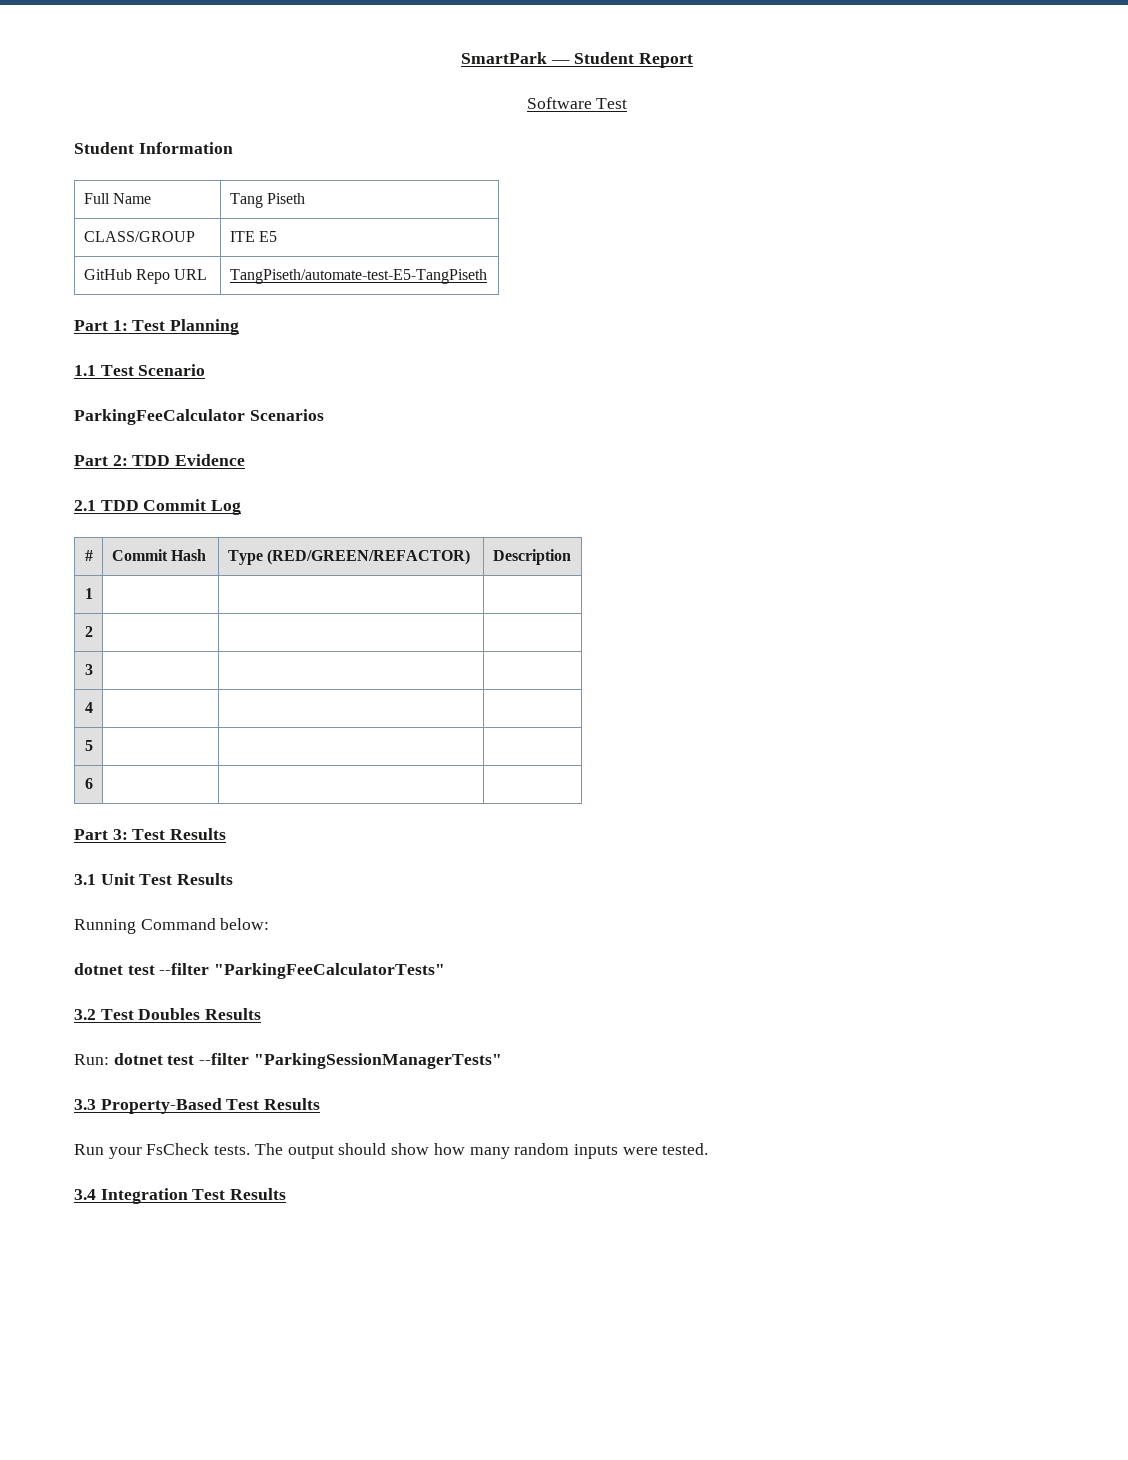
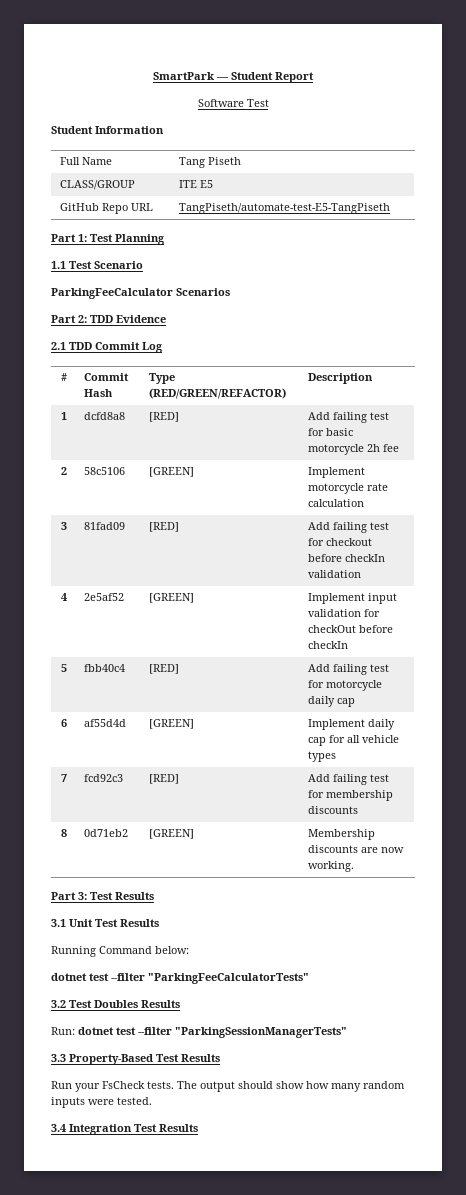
[84,626,93,637] [84,664,93,675] [84,702,93,713] [84,740,93,751] [84,778,93,789] | | // 2 | | | // 3 | | | // 4 | | | // 5 | | | // 6 | | | -> [83,412,125,420] [148,412,179,422] [307,412,389,423] [307,428,353,436] [307,444,399,455] [60,467,67,475] [83,467,125,475] [148,467,194,477] [307,467,365,478] [307,483,388,494] [307,499,364,507] [60,522,67,530] [83,522,125,530] [148,522,179,532] [307,522,389,533] [307,538,372,546] [307,554,385,562] [307,570,361,578] [60,593,67,601] [83,593,124,601] [148,593,194,603] [307,593,397,604] [307,609,380,617] [307,625,393,633] [307,641,348,649] [60,664,67,672] [83,664,125,672] [148,664,179,674] [307,664,389,675] [307,680,382,691] [307,696,355,707] [60,719,67,727] [83,719,126,727] [148,719,194,729] [307,719,395,730] [307,735,399,746] [307,751,336,762] [60,774,67,782] [83,774,123,782] [148,774,179,784] [307,774,389,785] [307,790,393,801] [307,806,358,814] [60,829,67,837] [83,829,128,837] [148,829,194,839] [307,829,375,840] [307,845,404,853] [307,861,354,872] dcfd8a8 | [RED] | Add failing test for basic motorcycle 2h fee // 2 | 58c5106 | [GREEN] | Implement motorcycle rate calculation // 3 | 81fad09 | [RED] | Add failing test for checkout before checkIn validation // 4 | 2e5af52 | [GREEN] | Implement input validation for checkOut before checkIn // 5 | fbb40c4 | [RED] | Add failing test for motorcycle daily cap // 6 | af55d4d | [GREEN] | Implement daily cap for all vehicle types // 7 | fcd92c3 | [RED] | Add failing test for membership discounts // 8 | 0d71eb2 | [GREEN] | Membership discounts are now working.

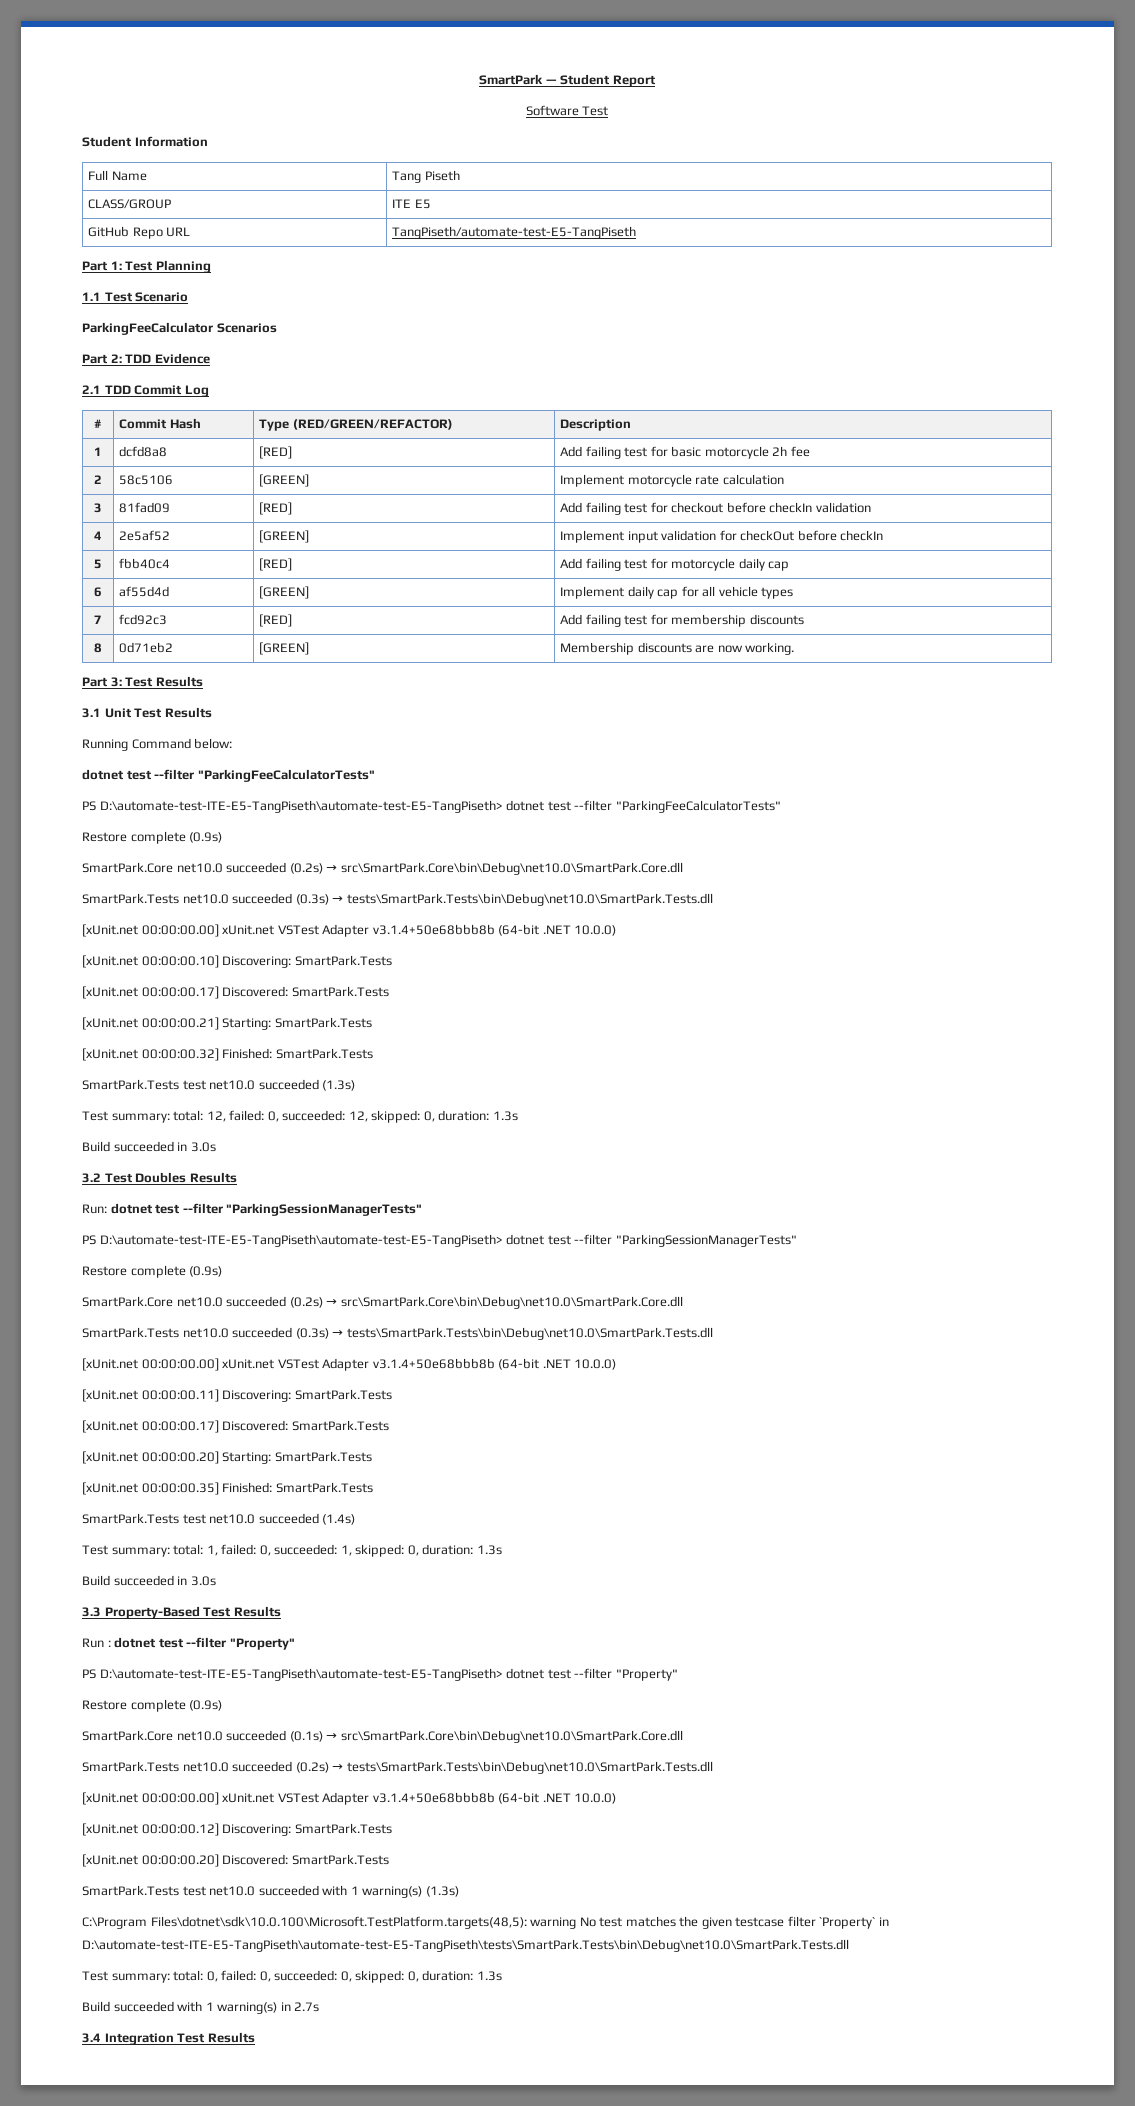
(309, 978) none -> [82,800,781,813] [82,831,223,844] [82,862,683,875] [82,893,713,906] [82,924,617,937] [82,955,392,968] [82,986,389,999] [82,1017,372,1030] [82,1048,373,1061] [82,1079,356,1091] [82,1110,518,1123] [82,1141,216,1152] // PS D:\automate-test-ITE-E5-TangPiseth\automate-test-E5-TangPiseth> dotnet test --filter "ParkingFeeCalculatorTests" // Restore complete (0.9s) // SmartPark.Core net10.0 succeeded (0.2s) → src\SmartPark.Core\bin\Debug\net10.0\SmartPark.Core.dll // SmartPark.Tests net10.0 succeeded (0.3s) → tests\SmartPark.Tests\bin\Debug\net10.0\SmartPark.Tests.dll // [xUnit.net 00:00:00.00] xUnit.net VSTest Adapter v3.1.4+50e68bbb8b (64-bit .NET 10.0.0) // [xUnit.net 00:00:00.10] Discovering: SmartPark.Tests // [xUnit.net 00:00:00.17] Discovered: SmartPark.Tests // [xUnit.net 00:00:00.21] Starting: SmartPark.Tests // [xUnit.net 00:00:00.32] Finished: SmartPark.Tests // SmartPark.Tests test net10.0 succeeded (1.3s) // Test summary: total: 12, failed: 0, succeeded: 12, skipped: 0, duration: 1.3s // Build succeeded in 3.0s
(347, 1032) none -> [82,1234,797,1247] [82,1265,223,1278] [82,1296,683,1309] [82,1327,713,1340] [82,1358,617,1371] [82,1389,392,1402] [82,1420,389,1433] [82,1451,372,1464] [82,1482,373,1495] [82,1513,356,1525] [82,1544,502,1557] [82,1575,216,1586] // PS D:\automate-test-ITE-E5-TangPiseth\automate-test-E5-TangPiseth> dotnet test --filter "ParkingSessionManagerTests" // Restore complete (0.9s) // SmartPark.Core net10.0 succeeded (0.2s) → src\SmartPark.Core\bin\Debug\net10.0\SmartPark.Core.dll // SmartPark.Tests net10.0 succeeded (0.3s) → tests\SmartPark.Tests\bin\Debug\net10.0\SmartPark.Tests.dll // [xUnit.net 00:00:00.00] xUnit.net VSTest Adapter v3.1.4+50e68bbb8b (64-bit .NET 10.0.0) // [xUnit.net 00:00:00.11] Discovering: SmartPark.Tests // [xUnit.net 00:00:00.17] Discovered: SmartPark.Tests // [xUnit.net 00:00:00.20] Starting: SmartPark.Tests // [xUnit.net 00:00:00.35] Finished: SmartPark.Tests // SmartPark.Tests test net10.0 succeeded (1.4s) // Test summary: total: 1, failed: 0, succeeded: 1, skipped: 0, duration: 1.3s // Build succeeded in 3.0s
[75,1081,405,1092] [51,1097,152,1108] your FsCheck tests. The output should show how many random inputs were tested. -> [107,1637,295,1650] [82,1668,678,1681] [82,1699,223,1712] [82,1730,683,1743] [82,1761,713,1774] [82,1792,617,1805] [82,1823,392,1836] [82,1854,389,1867] [82,1885,459,1898] [82,1916,889,1929] [82,1939,849,1952] [82,1970,502,1983] [82,2001,320,2014] : dotnet test --filter "Property" // PS D:\automate-test-ITE-E5-TangPiseth\automate-test-E5-TangPiseth> dotnet test --filter "Property" // Restore complete (0.9s) // SmartPark.Core net10.0 succeeded (0.1s) → src\SmartPark.Core\bin\Debug\net10.0\SmartPark.Core.dll // SmartPark.Tests net10.0 succeeded (0.2s) → tests\SmartPark.Tests\bin\Debug\net10.0\SmartPark.Tests.dll // [xUnit.net 00:00:00.00] xUnit.net VSTest Adapter v3.1.4+50e68bbb8b (64-bit .NET 10.0.0) // [xUnit.net 00:00:00.12] Discovering: SmartPark.Tests // [xUnit.net 00:00:00.20] Discovered: SmartPark.Tests // SmartPark.Tests test net10.0 succeeded with 1 warning(s) (1.3s) // C:\Program Files\dotnet\sdk\10.0.100\Microsoft.TestPlatform.targets(48,5): warning No test matches the given testcase filter `Property` in D:\automate-test-ITE-E5-TangPiseth\automate-test-E5-TangPiseth\tests\SmartPark.Tests\bin\Debug\net10.0\SmartPark.Tests.dll // Test summary: total: 0, failed: 0, succeeded: 0, skipped: 0, duration: 1.3s // Build succeeded with 1 warning(s) in 2.7s

